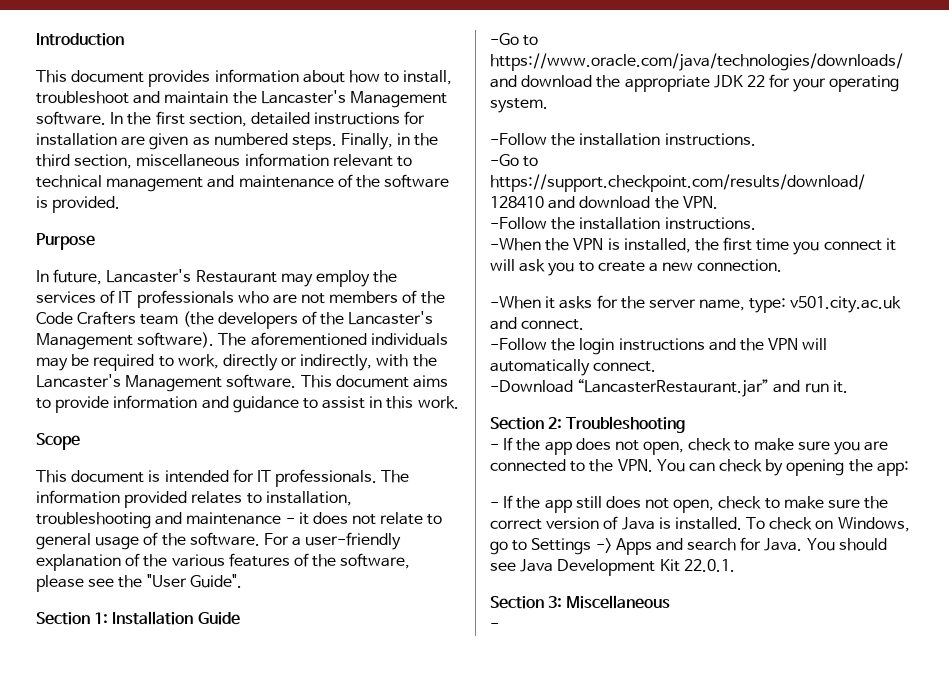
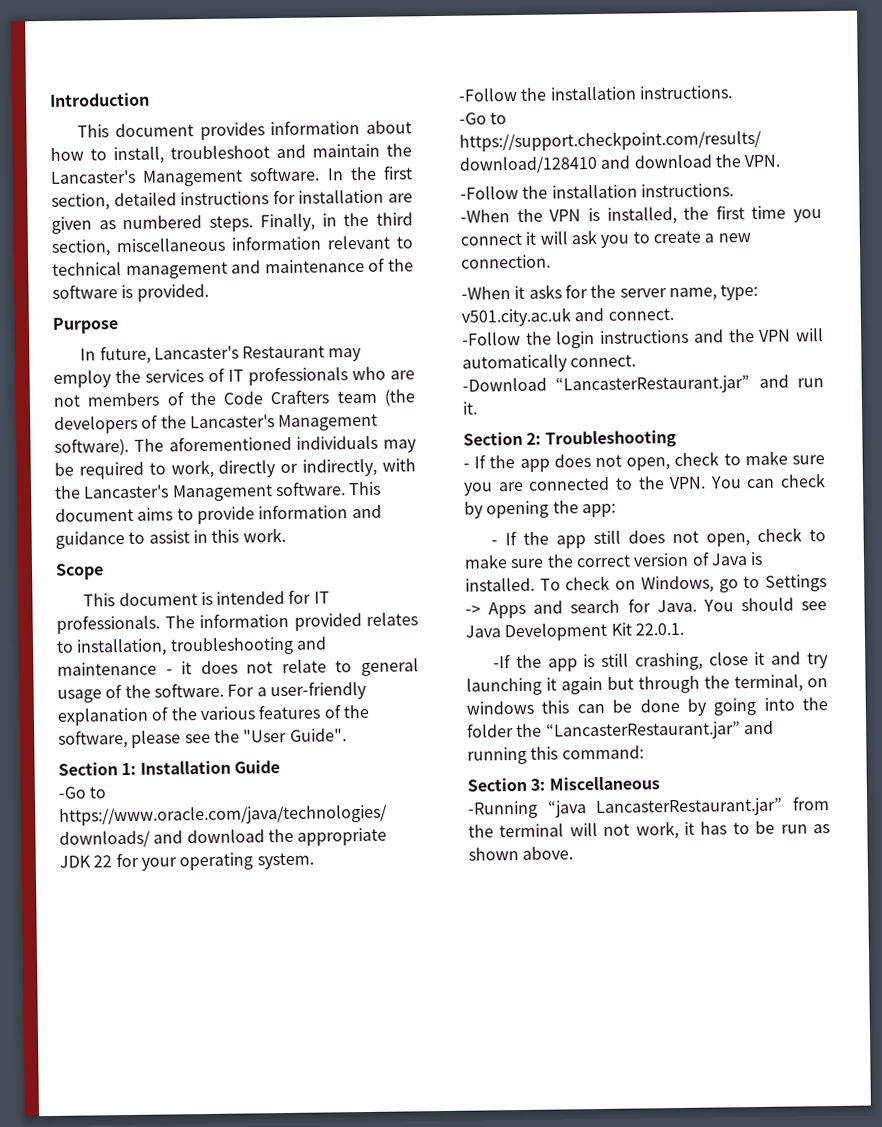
[490,595,671,609] [490,623,499,629] Section 3: Miscellaneous // - -> [493,651,829,672] [466,674,828,696] [466,697,828,716] [467,720,774,741] [467,745,644,765] [467,776,660,792] [468,796,830,819] [468,820,830,840] [468,846,574,861] -If the app is still crashing, close it and try launching it again but through the terminal, on windows this can be done by going into the folder the “LancasterRestaurant.jar” and running this command: // Section 3: Miscellaneous // -Running “java LancasterRestaurant.jar” from the terminal will not work, it has to be run as shown above.

